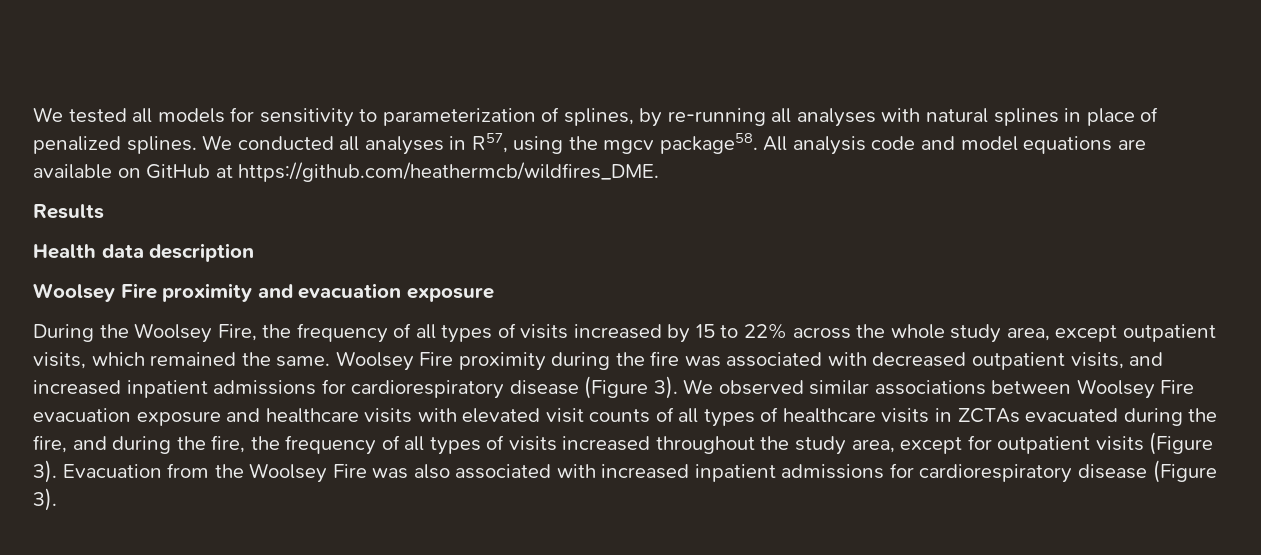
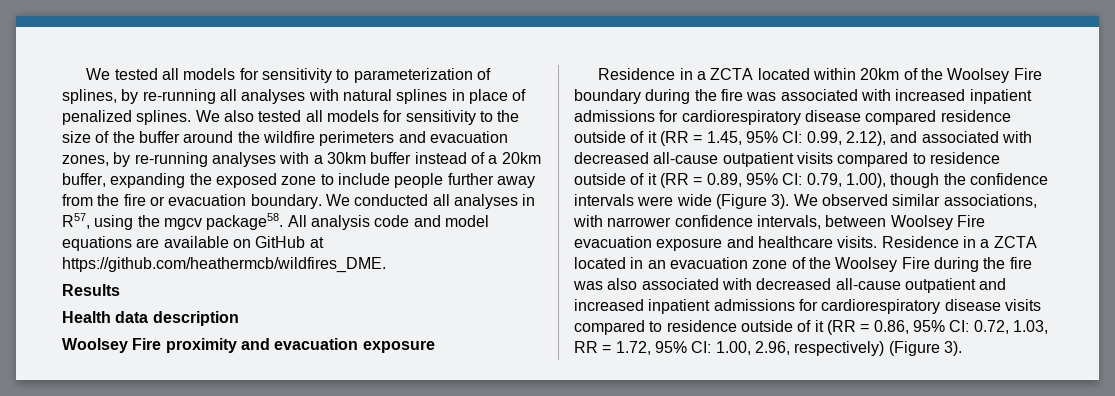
(233, 142) none -> [223,110,520,125] [62,131,508,146] [62,152,541,167] [62,173,535,188] [62,194,350,209] also tested all models for sensitivity to the size of the buffer around the wildfire perimeters and evacuation zones, by re-running analyses with a 30km buffer instead of a 20km buffer, expanding the exposed zone to include people further away from the fire or evacuation boundary. We
[33,323,1216,343] [33,351,546,371] During the Woolsey Fire, the frequency of all types of visits increased by 15 to 22% across the whole study area, except outpatient visits, which remained the same. Woolsey Fire proximity -> [598,68,1042,83] [574,89,641,104] Residence in a ZCTA located within 20km of the Woolsey Fire boundary
[872,352,1164,370] [33,376,1195,399] [33,407,1218,427] [33,432,1214,455] [33,460,1148,483] decreased outpatient visits, and increased inpatient admissions for cardiorespiratory disease (Figure 3). We observed similar associations between Woolsey Fire evacuation exposure and healthcare visits with elevated visit counts of all types of healthcare visits in ZCTAs evacuated during the fire, and during the fire, the frequency of all types of visits increased throughout the study area, except for outpatient visits (Figure 3). Evacuation from the Woolsey Fire was also associated with increased inpatient admissions for cardiorespiratory disease -> [895,89,1032,104] [574,110,1011,125] [574,131,1032,146] [574,152,1000,167] [574,173,1048,188] [574,194,1037,209] [573,215,985,230] [574,236,1037,251] [574,257,1032,272] [573,278,1007,293] [574,299,1041,314] [574,320,1048,335] [574,341,885,356] increased inpatient admissions for cardiorespiratory disease compared residence outside of it (RR = 1.45, 95% CI: 0.99, 2.12), and associated with decreased all-cause outpatient visits compared to residence outside of it (RR = 0.89, 95% CI: 0.79, 1.00), though the confidence intervals were wide (Figure 3). We observed similar associations, with narrower confidence intervals, between Woolsey Fire evacuation exposure and healthcare visits. Residence in a ZCTA located in an evacuation zone of the Woolsey Fire during the fire was also associated with decreased all-cause outpatient and increased inpatient admissions for cardiorespiratory disease visits compared to residence outside of it (RR = 0.86, 95% CI: 0.72, 1.03, RR = 1.72, 95% CI: 1.00, 2.96, respectively)

